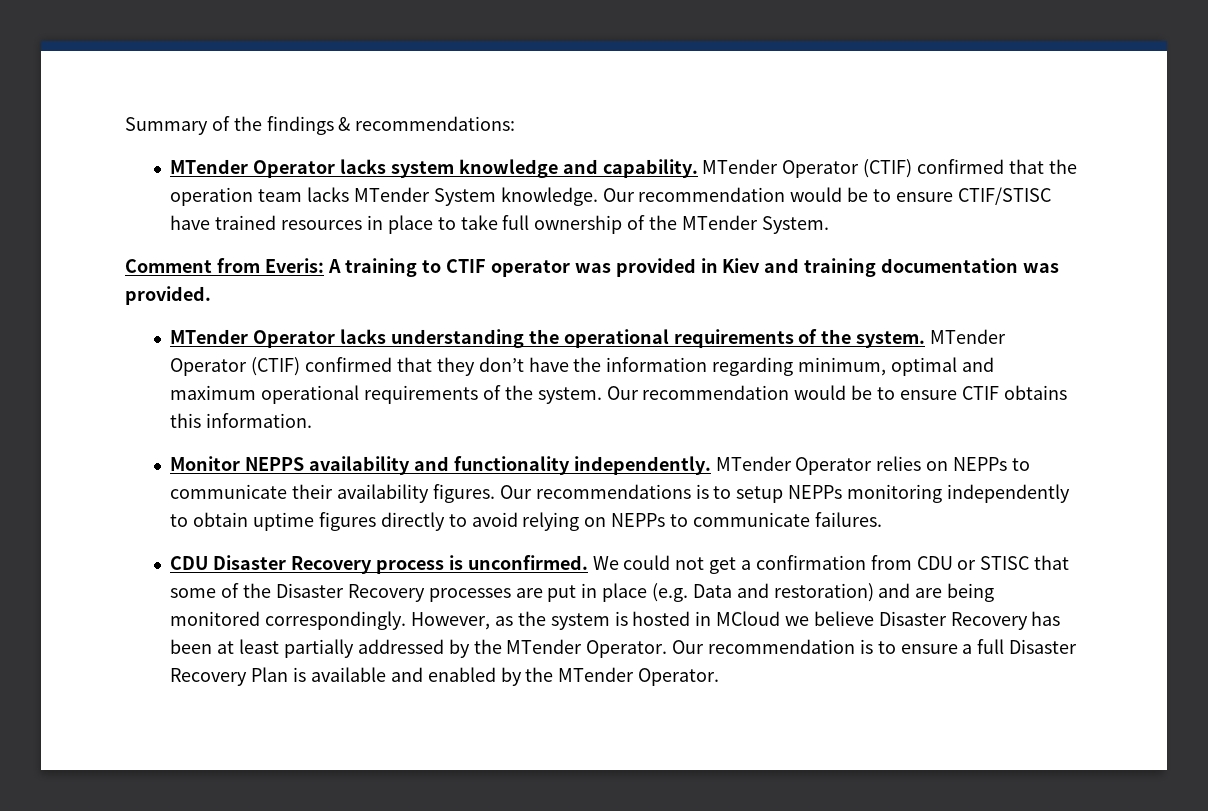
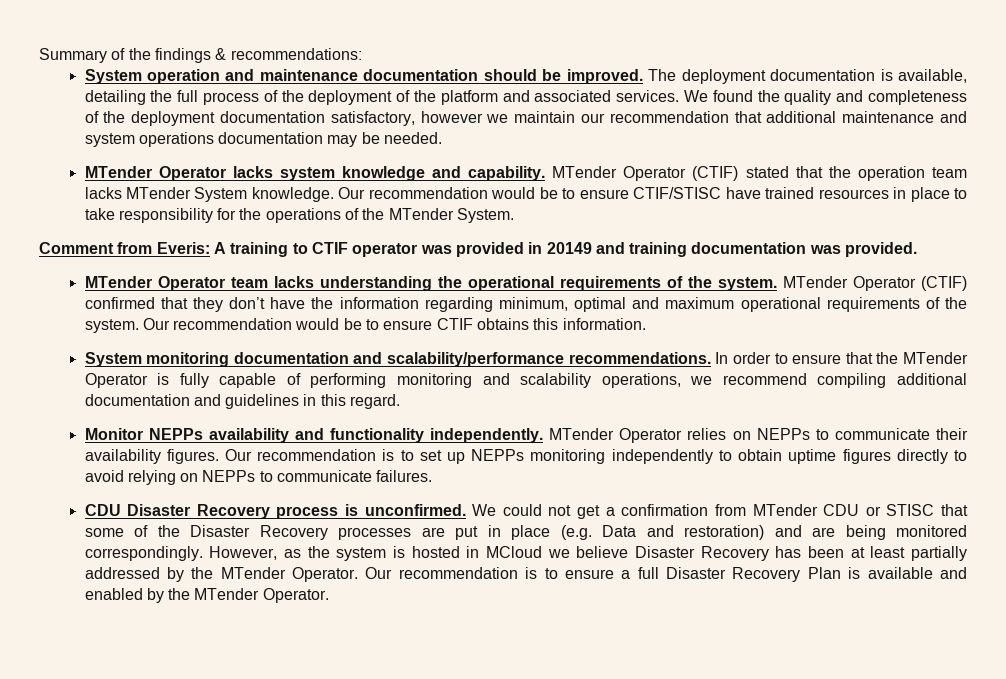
(516, 123) none -> [84,69,967,84] [84,90,967,105] [84,111,968,126] [84,132,443,147] // System operation and maintenance documentation should be improved. The deployment documentation is available, detailing the full process of the deployment of the platform and associated services. We found the quality and completeness of the deployment documentation satisfactory, however we maintain our recommendation that additional maintenance and system operations documentation may be needed.
[917,159,1005,174] confirmed -> [745,166,789,178] stated
[502,215,623,234] full ownership -> [118,208,341,223] responsibility for the operations
[722,258,761,273] Kiev -> [546,242,592,254] 20149
(336, 339) none -> [230,277,268,288] team
(313, 420) none -> [84,352,969,367] [84,373,967,388] [84,394,401,409] // System monitoring documentation and scalability/performance recommendations. In order to ensure that the MTender Operator is fully capable of performing monitoring and scalability operations, we recommend compiling additional documentation and guidelines in this regard.
[245,457,305,471] NEPPS -> [148,428,203,440] NEPPs
[535,484,784,503] recommendations is to setup -> [257,449,466,464] recommendation is to set up
(912, 562) none -> [752,504,818,516] MTender

